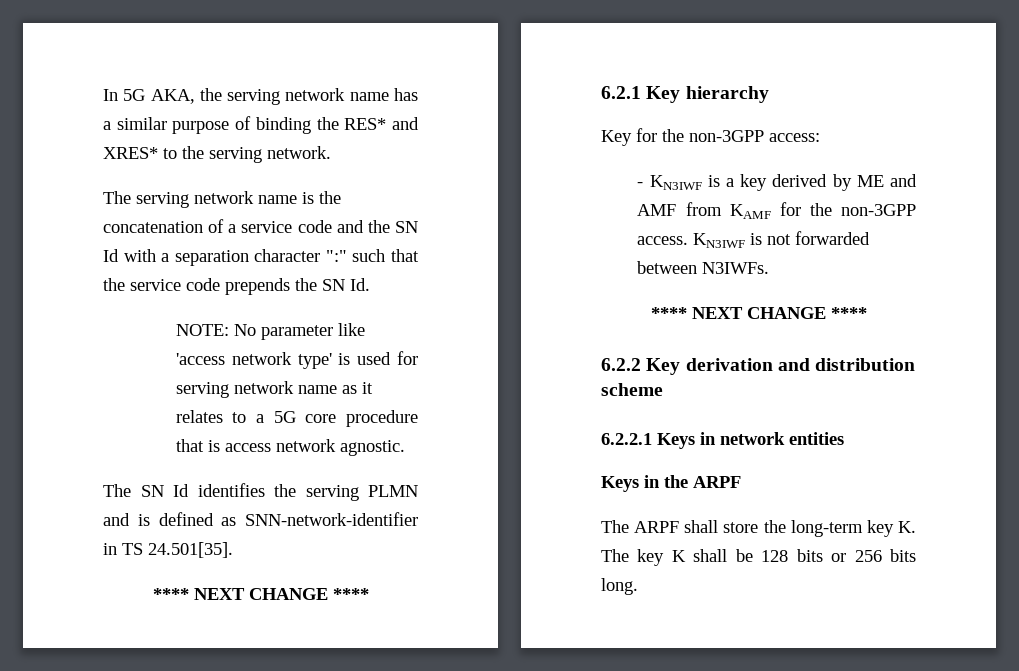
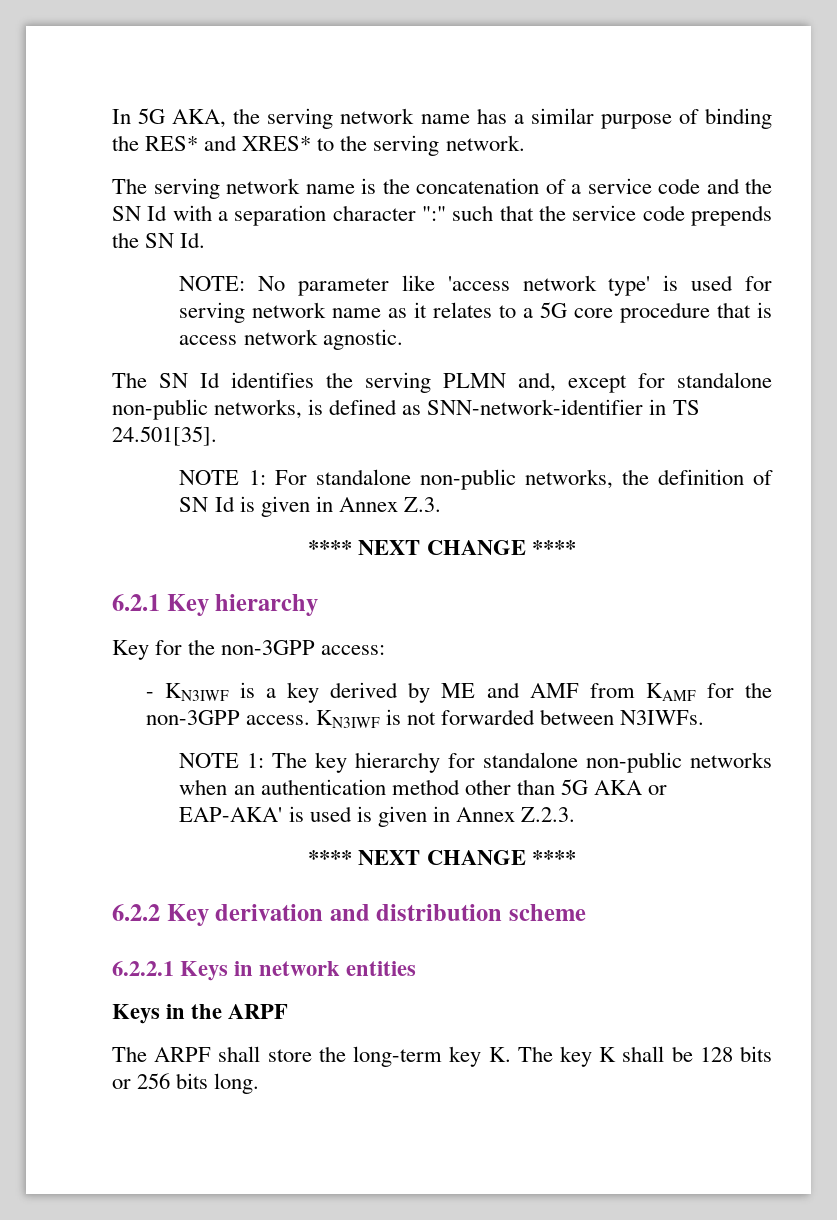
[103,513,130,526] and -> [518,372,772,393] [112,399,303,420] and, except for standalone non-public networks,
(233, 550) none -> [179,469,774,490] [179,496,441,517] // NOTE 1: For standalone non-public networks, the definition of SN Id is given in Annex Z.3.
(770, 268) none -> [179,752,773,773] [179,779,668,795] [179,806,575,827] // NOTE 1: The key hierarchy for standalone non-public networks when an authentication method other than 5G AKA or EAP-AKA' is used is given in Annex Z.2.3.

